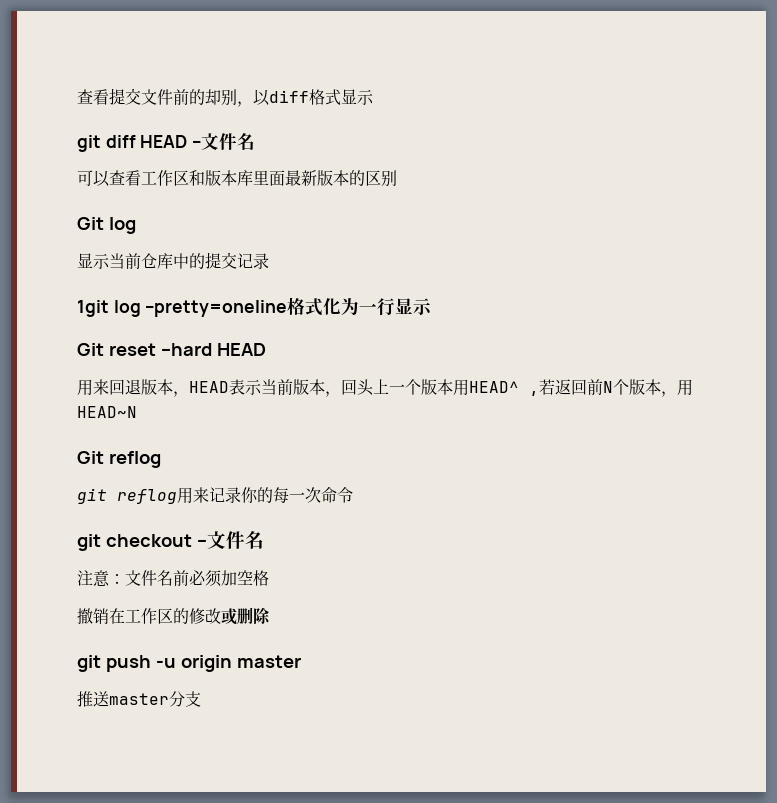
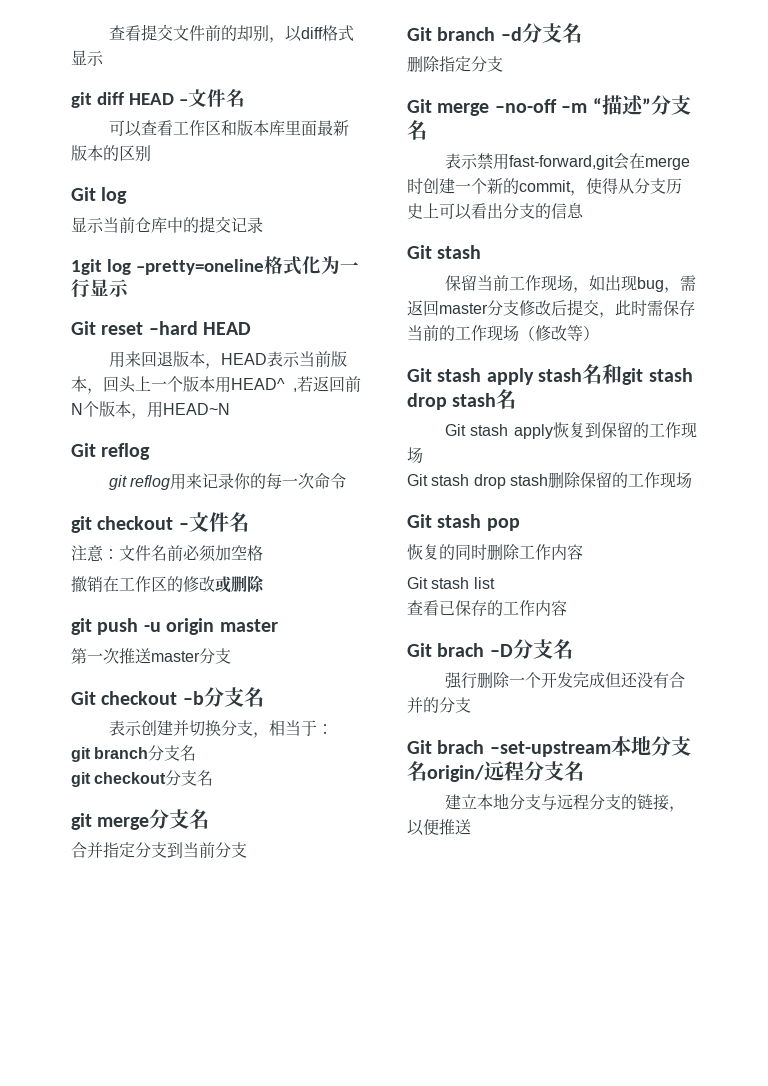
(301, 661) none -> [71,648,119,664] 第一次
(201, 699) none -> [71,687,264,707] [108,720,333,738] [71,745,197,762] [71,770,214,787] [71,809,210,830] [71,842,247,858] [407,23,582,43] [407,56,503,72] [407,95,691,116] [407,120,427,140] [444,153,690,170] [407,178,682,196] [407,203,584,220] [407,245,482,259] [444,275,696,293] [407,299,695,318] [407,325,599,341] [407,364,693,385] [407,389,517,410] [444,422,697,439] [407,447,423,463] [407,472,692,489] [407,514,520,531] [407,544,583,560] [407,577,495,589] [407,600,567,616] [407,639,573,659] [444,672,685,689] [407,697,471,713] [407,736,691,757] [407,761,584,782] [444,793,685,812] [407,819,471,836] // Git checkout –b分支名 // 表示创建并切换分支，相当于： // git branch分支名 // git checkout分支名 // git merge分支名 // 合并指定分支到当前分支 // Git branch –d分支名 // 删除指定分支 // Git merge –no-off –m “描述”分支名 // 表示禁用fast-forward,git会在merge时创建一个新的commit，使得从分支历史上可以看出分支的信息 // Git stash // 保留当前工作现场，如出现bug，需返回master分支修改后提交，此时需保存当前的工作现场（修改等） // Git stash apply stash名和git stash drop stash名 // Git stash apply恢复到保留的工作现场 // Git stash drop stash删除保留的工作现场 // Git stash pop // 恢复的同时删除工作内容 // Git stash list // 查看已保存的工作内容 // Git brach –D分支名 // 强行删除一个开发完成但还没有合并的分支 // Git brach –set-upstream本地分支名origin/远程分支名 // 建立本地分支与远程分支的链接，以便推送

